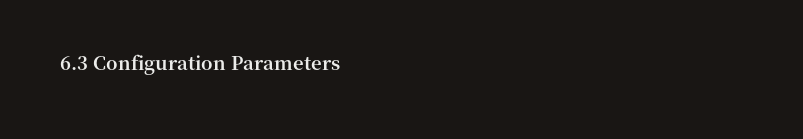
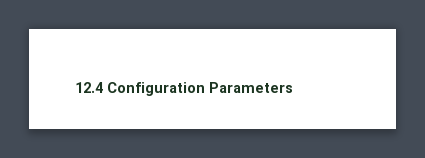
[60,56,88,70] 6.3 -> [75,82,103,93] 12.4

